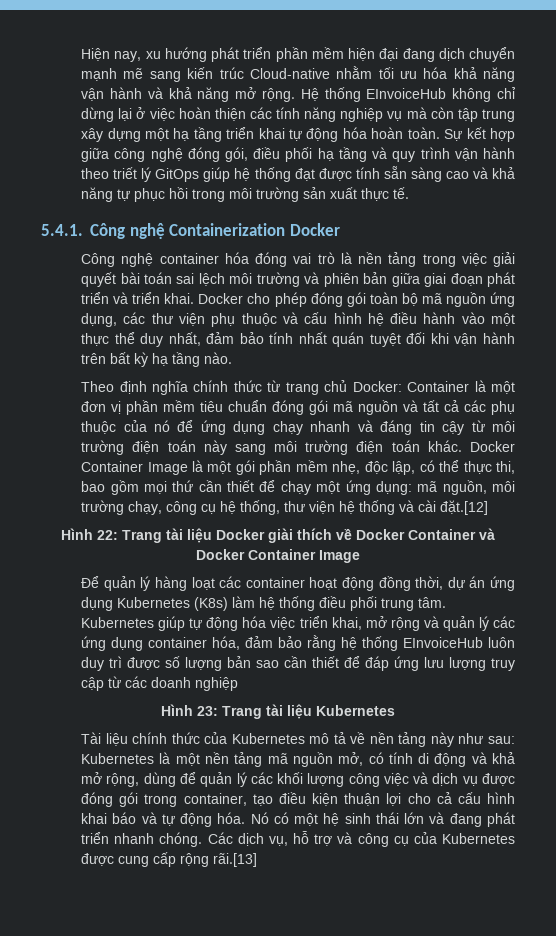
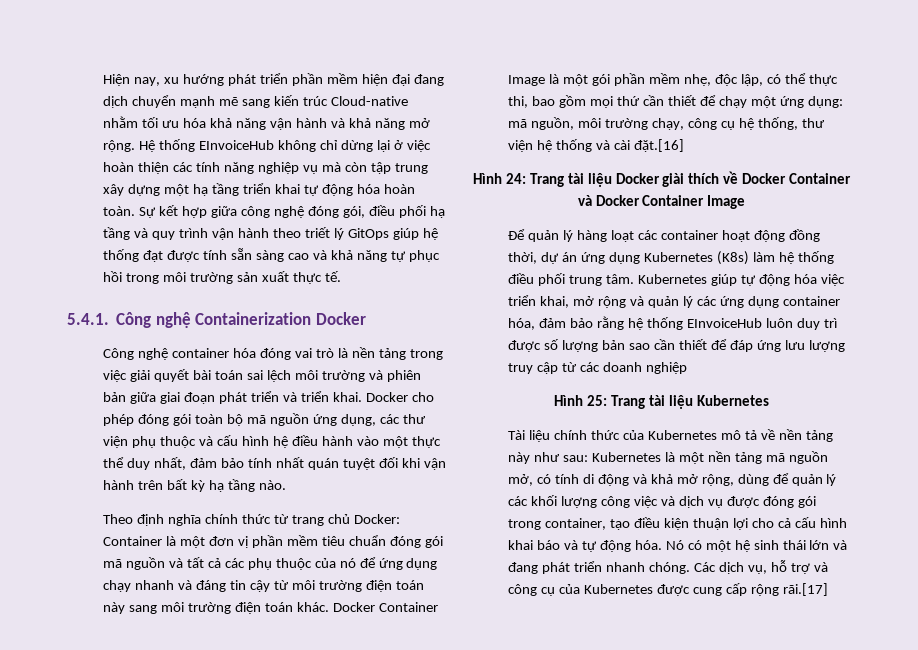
[440,500,489,515] [61,528,118,540] đặt.[12] // Hình 22: -> [634,139,685,152] [472,173,526,184] đặt.[16] // Hình 24:
[197,706,218,716] 23: -> [587,395,608,406] 25:
[213,853,258,867] rãi.[13] -> [782,583,828,596] rãi.[17]

